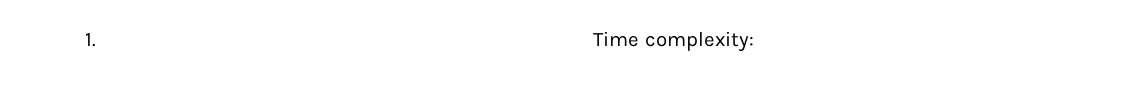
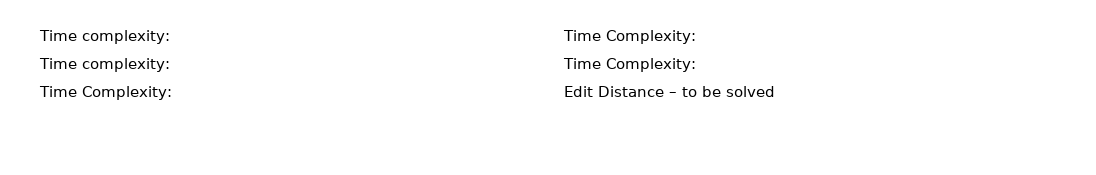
[85,33,96,47] [593,31,754,52] 1. // Time complexity: -> [39,30,170,44] [39,58,170,72] [39,86,172,100] [563,30,696,44] [563,58,696,72] [564,86,775,97] Time complexity: // Time complexity: // Time Complexity: // Time Complexity: // Time Complexity: // Edit Distance – to be solved

